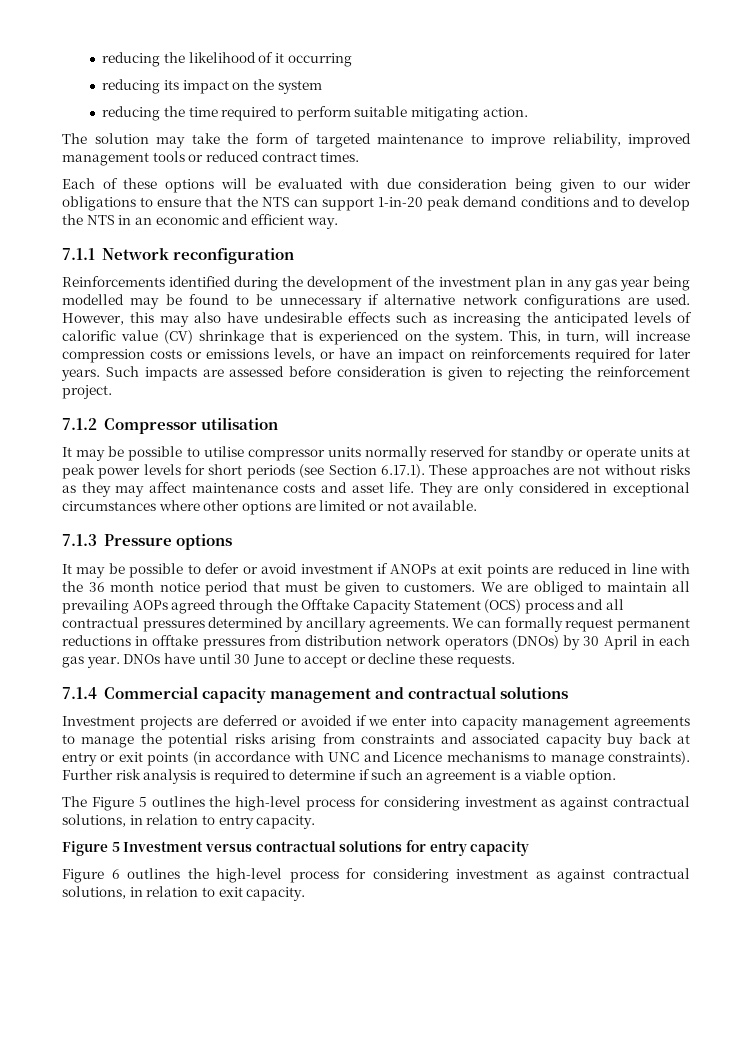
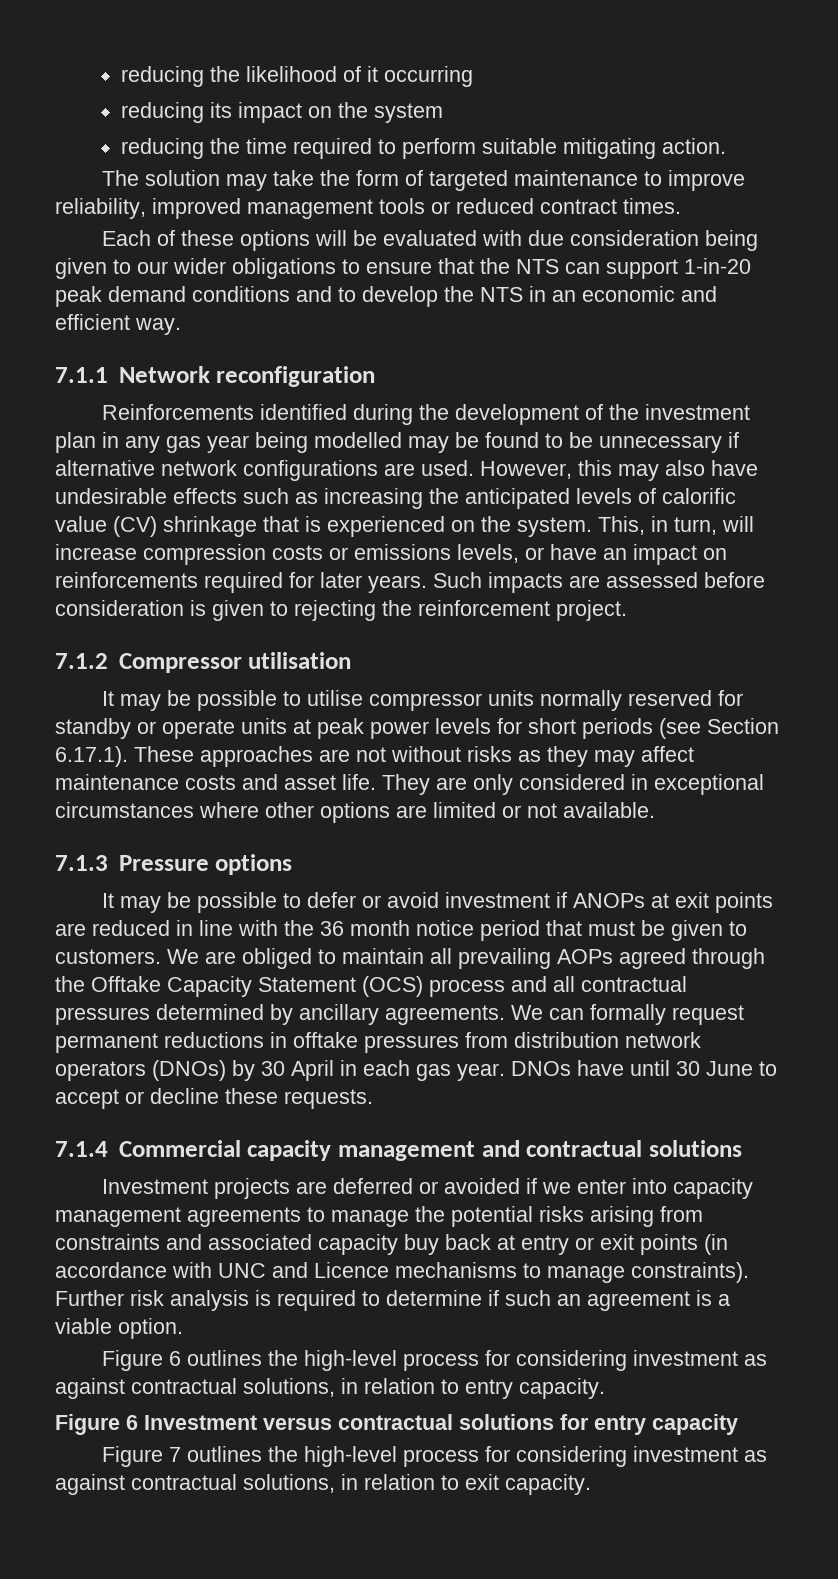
[62,796,147,811] The Figure 5 -> [101,1350,181,1371] Figure 6
[111,842,120,852] 5 -> [126,1415,138,1430] 6
[111,869,120,879] 6 -> [168,1447,181,1462] 7

